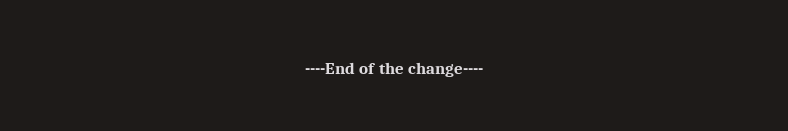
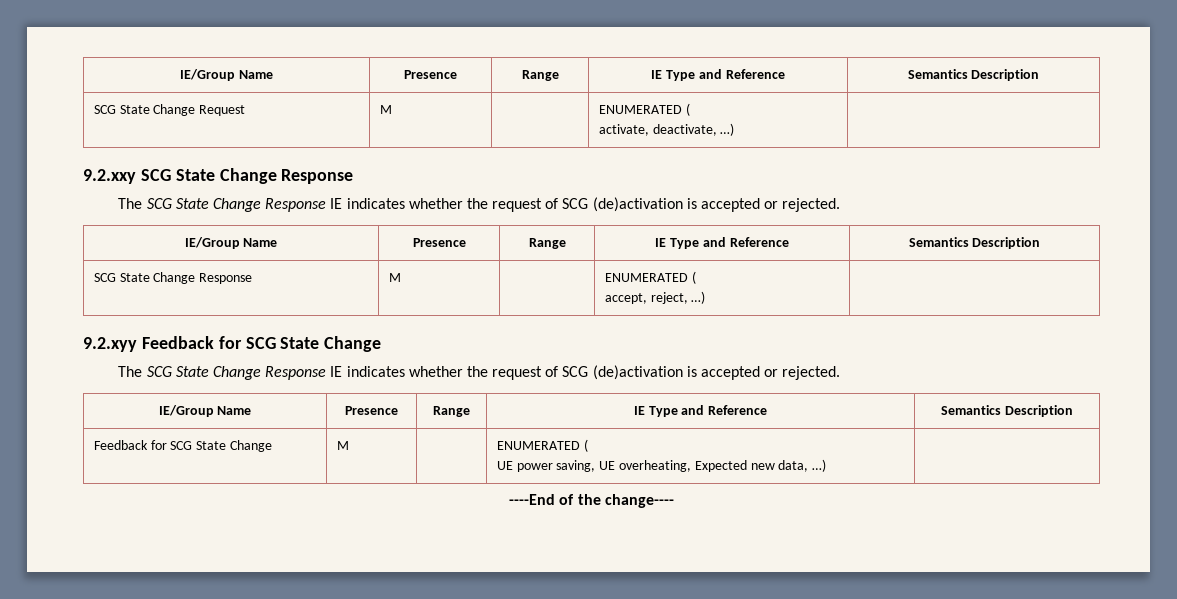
(304, 68) none -> [180,69,273,81] [404,70,457,79] [521,70,559,81] [651,69,785,81] [907,69,1040,81] [93,104,246,116] [379,105,392,114] [598,103,690,116] [598,123,735,136] [83,168,354,184] [118,197,841,212] [184,237,278,249] [412,238,466,247] [528,238,566,249] [655,237,789,249] [908,237,1041,249] [93,272,253,284] [388,273,401,282] [604,271,696,284] [604,291,706,304] [83,336,382,352] [118,365,841,380] [158,405,252,417] [345,406,398,415] [433,406,470,417] [633,405,768,417] [941,405,1073,417] [93,440,272,452] [336,441,349,450] [496,439,588,452] [496,459,827,472] IE/Group Name | Presence | Range | IE Type and Reference | Semantics Description // SCG State Change Request | M | | ENUMERATED ( // activate, deactivate, …) | // 9.2.xxy SCG State Change Response // The SCG State Change Response IE indicates whether the request of SCG (de)activation is accepted or rejected. // IE/Group Name | Presence | Range | IE Type and Reference | Semantics Description // SCG State Change Response | M | | ENUMERATED ( // accept, reject, …) | // 9.2.xyy Feedback for SCG State Change // The SCG State Change Response IE indicates whether the request of SCG (de)activation is accepted or rejected. // IE/Group Name | Presence | Range | IE Type and Reference | Semantics Description // Feedback for SCG State Change | M | | ENUMERATED ( // UE power saving, UE overheating, Expected new data, …) | //

